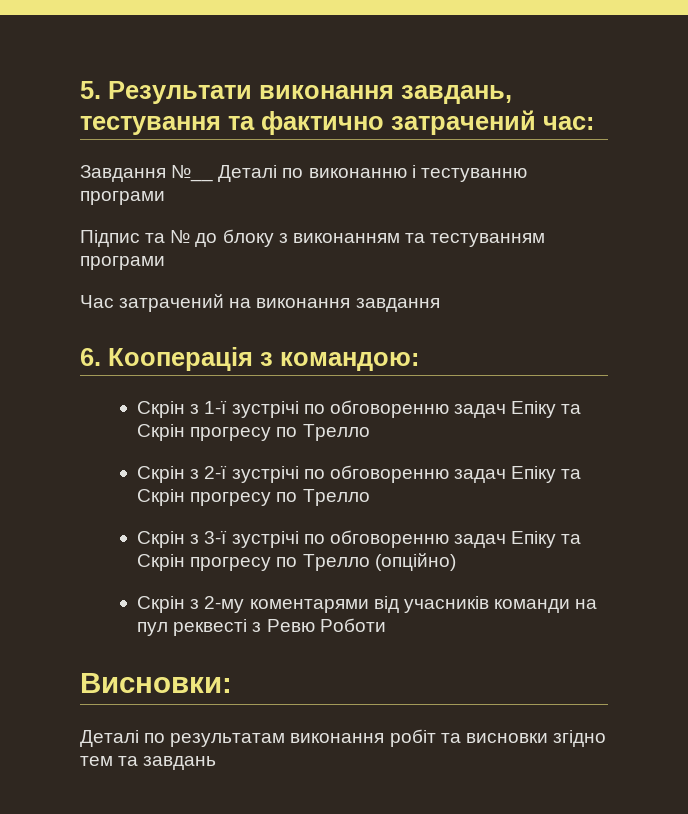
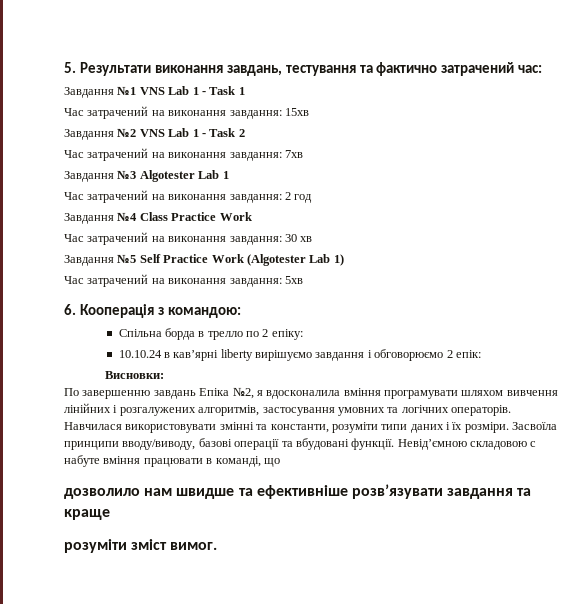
[171,165,527,182] [80,191,165,205] [80,229,546,247] [80,256,165,270] [80,294,440,312] [80,347,419,371] [137,400,582,418] [137,424,370,441] [137,465,582,483] [137,489,370,506] [137,530,582,548] [137,553,456,571] [137,596,598,613] [137,618,386,636] [80,673,232,693] [80,729,606,747] [80,756,217,770] №__ Деталі по виконанню і тестуванню програми // Підпис та № до блоку з виконанням та тестуванням програми // Час затрачений на виконання завдання // 6. Кооперація з командою: // Скрін з 1-ї зустрічі по обговоренню задач Епіку та Скрін прогресу по Трелло // Скрін з 2-ї зустрічі по обговоренню задач Епіку та Скрін прогресу по Трелло // Скрін з 3-ї зустрічі по обговоренню задач Епіку та Скрін прогресу по Трелло (опційно) // Скрін з 2-му коментарями від учасників команди на пул реквесті з Ревю Роботи // Висновки: // Деталі по результатам виконання робіт та висновки згідно тем та завдань -> [117,86,245,95] [64,106,309,119] [64,128,245,140] [64,148,303,161] [64,170,229,182] [64,190,313,203] [64,212,252,224] [64,232,313,245] [64,254,344,266] [64,274,303,287] [64,304,241,318] [118,328,303,340] [118,349,481,361] [104,371,164,379] [64,387,558,399] [64,403,511,416] [64,422,558,433] [64,438,537,450] [64,455,280,467] [64,484,532,499] [64,509,110,520] [64,539,218,553] №1 VNS Lab 1 - Task 1 // Час затрачений на виконання завдання: 15хв // Завдання №2 VNS Lab 1 - Task 2 // Час затрачений на виконання завдання: 7хв // Завдання №3 Algotester Lab 1 // Час затрачений на виконання завдання: 2 год // Завдання №4 Class Practice Work // Час затрачений на виконання завдання: 30 хв // Завдання №5 Self Practice Work (Algotester Lab 1) // Час затрачений на виконання завдання: 5хв // 6. Кооперація з командою: // Спільна борда в трелло по 2 епіку: // 10.10.24 в кав’ярні liberty вирішуємо завдання і обговорюємо 2 епік: // Висновки: // По завершенню завдань Епіка №2, я вдосконалила вміння програмувати шляхом вивчення лінійних і розгалужених алгоритмів, застосування умовних та логічних операторів. Навчилася використовувати змінні та константи, розуміти типи даних і їх розміри. Засвоїла принципи вводу/виводу, базові операції та вбудовані функції. Невід’ємною складовою с набуте вміння працювати в команді, що // дозволило нам швидше та ефективніше розв’язувати завдання та краще // розуміти зміст вимог.

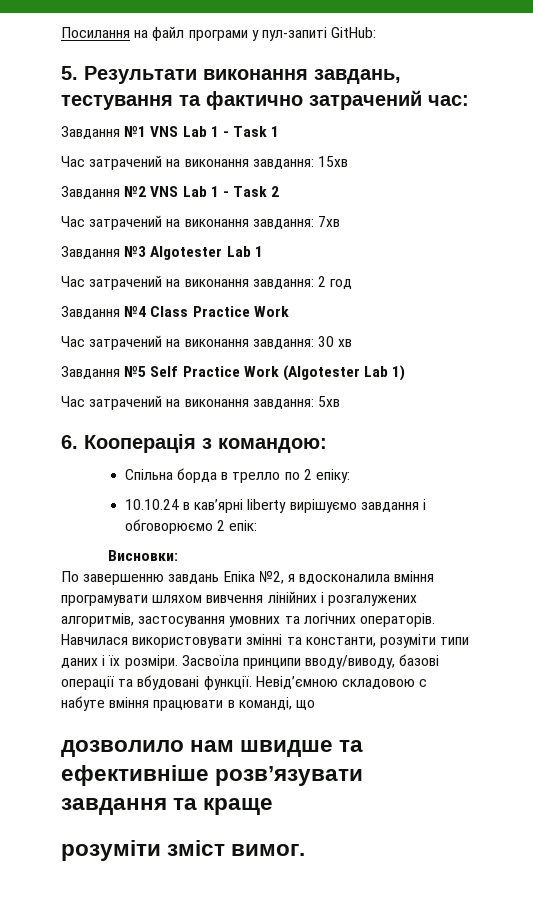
(64, 67) none -> [61,26,377,41] Посилання на файл програми у пул-запиті GitHub: //

